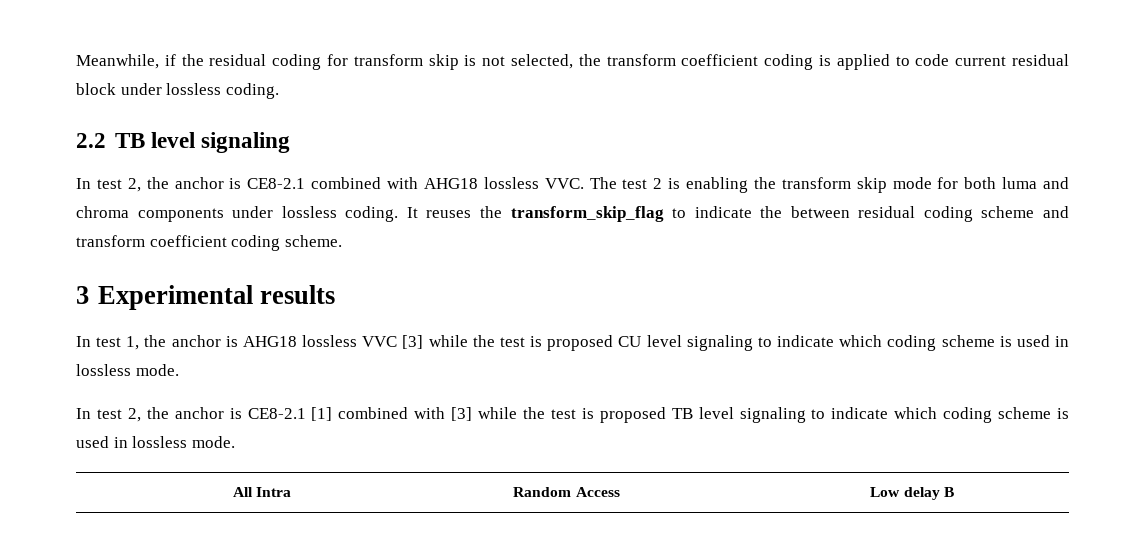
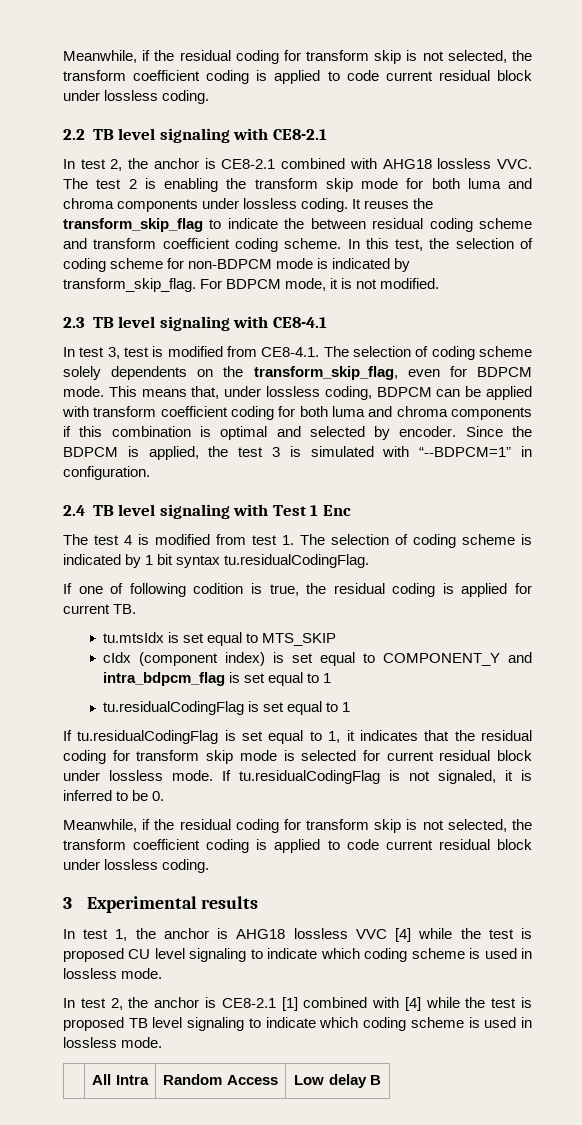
(290, 142) none -> [233,128,327,140] with CE8-2.1
(342, 241) none -> [347,238,534,251] [63,258,411,272] [63,278,440,292] [63,316,327,331] [63,346,532,360] [63,366,532,380] [63,386,532,400] [62,406,532,420] [63,426,533,440] [63,446,532,460] [63,466,150,480] [63,504,352,519] [63,534,532,548] [63,554,370,568] [63,583,532,597] [63,604,137,614] [103,632,337,646] [103,652,532,666] [103,672,332,686] [103,701,351,715] [63,730,533,744] [63,750,532,764] [63,770,532,784] [63,790,165,801] [63,819,532,833] [63,839,532,853] [63,859,210,873] In this test, the selection of coding scheme for non-BDPCM mode is indicated by transform_skip_flag. For BDPCM mode, it is not modified. // 2.3 TB level signaling with CE8-4.1 // In test 3, test is modified from CE8-4.1. The selection of coding scheme solely dependents on the transform_skip_flag, even for BDPCM mode. This means that, under lossless coding, BDPCM can be applied with transform coefficient coding for both luma and chroma components if this combination is optimal and selected by encoder. Since the BDPCM is applied, the test 3 is simulated with “--BDPCM=1” in configuration. // 2.4 TB level signaling with Test 1 Enc // The test 4 is modified from test 1. The selection of coding scheme is indicated by 1 bit syntax tu.residualCodingFlag. // If one of following codition is true, the residual coding is applied for current TB. // tu.mtsIdx is set equal to MTS_SKIP // cIdx (component index) is set equal to COMPONENT_Y and intra_bdpcm_flag is set equal to 1 // tu.residualCodingFlag is set equal to 1 // If tu.residualCodingFlag is set equal to 1, it indicates that the residual coding for transform skip mode is selected for current residual block under lossless mode. If tu.residualCodingFlag is not signaled, it is inferred to be 0. // Meanwhile, if the residual coding for transform skip is not selected, the transform coefficient coding is applied to code current residual block under lossless coding.
[402,335,424,349] [3] -> [395,928,412,942] [4]
[451,407,473,421] [3] -> [404,997,421,1011] [4]

